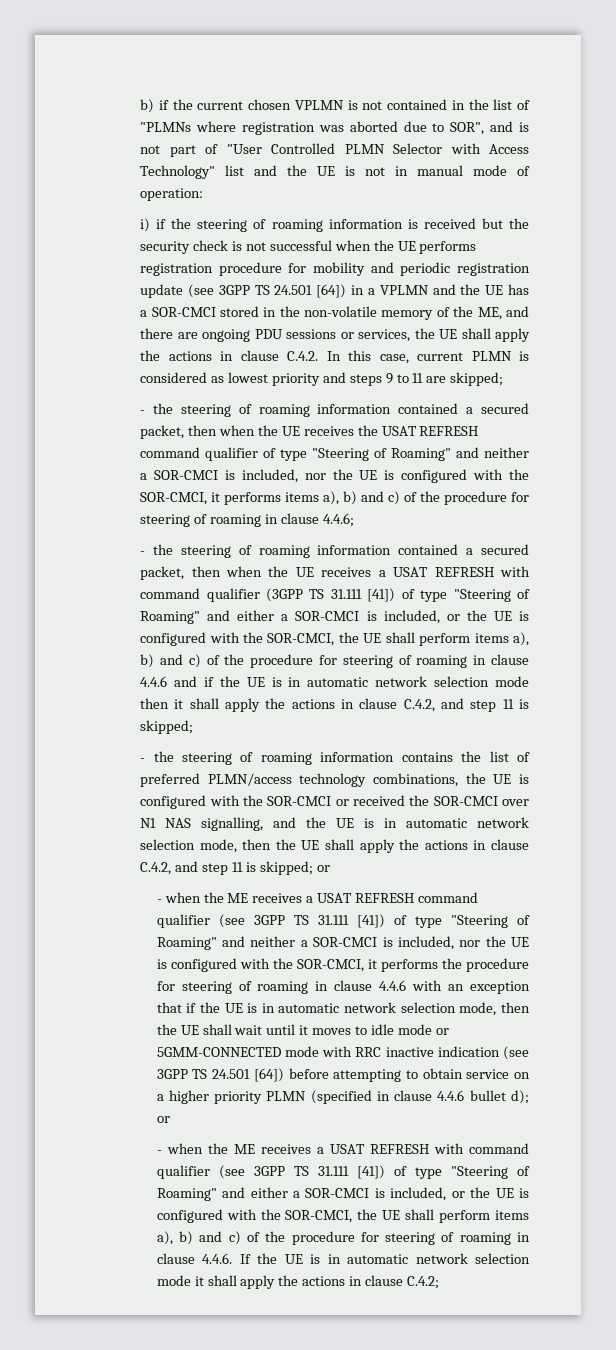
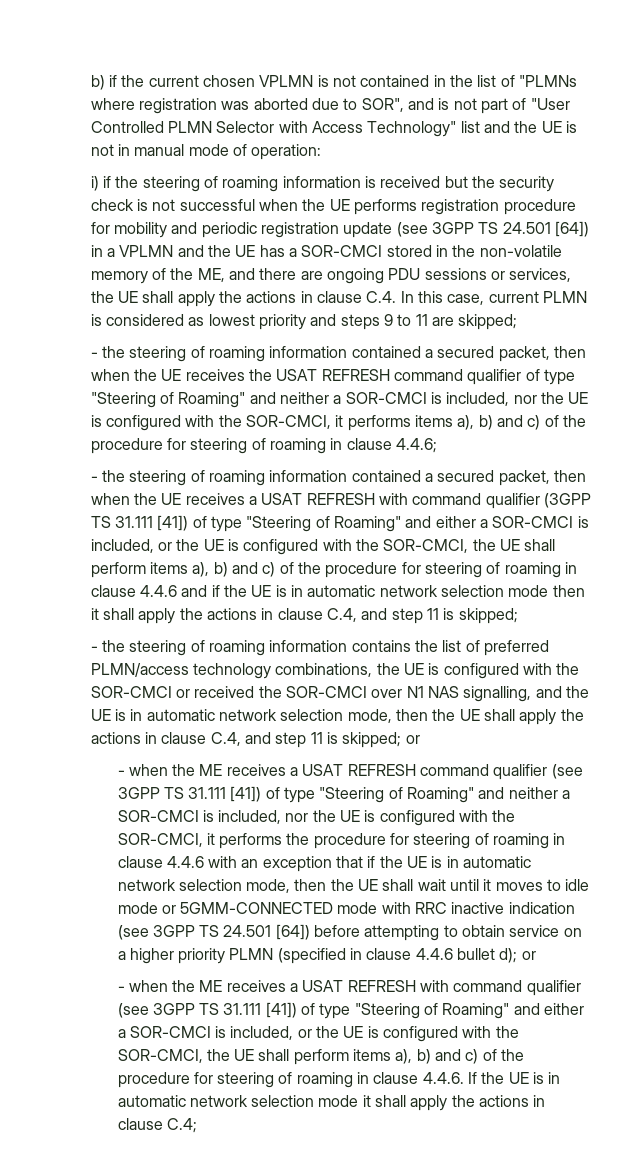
[287,351,319,361] C.4.2. -> [366,291,397,303] C.4.
[403,699,435,712] C.4.2, -> [326,608,357,622] C.4,
[140,862,172,875] C.4.2, -> [210,732,241,746] C.4,
[407,1276,440,1289] C.4.2; -> [166,1118,197,1133] C.4;

